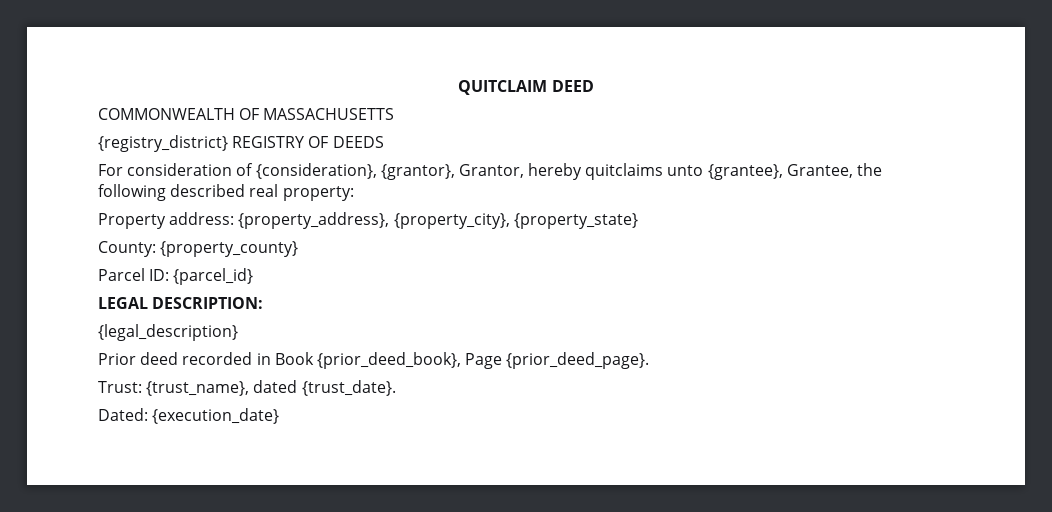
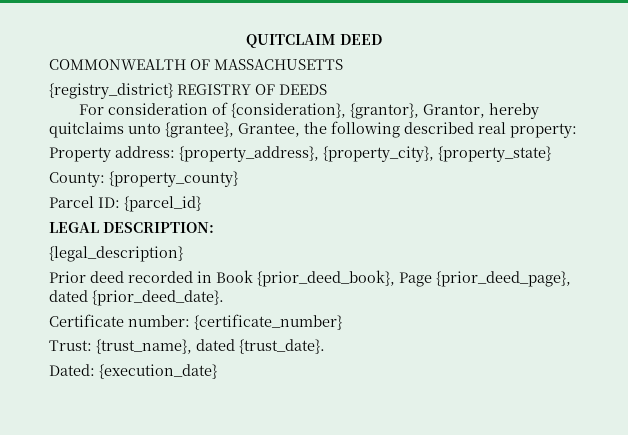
[506,352,650,369] {prior_deed_page}. -> [436,271,571,287] [49,290,224,306] [49,314,342,330] {prior_deed_page}, dated {prior_deed_date}. // Certificate number: {certificate_number}

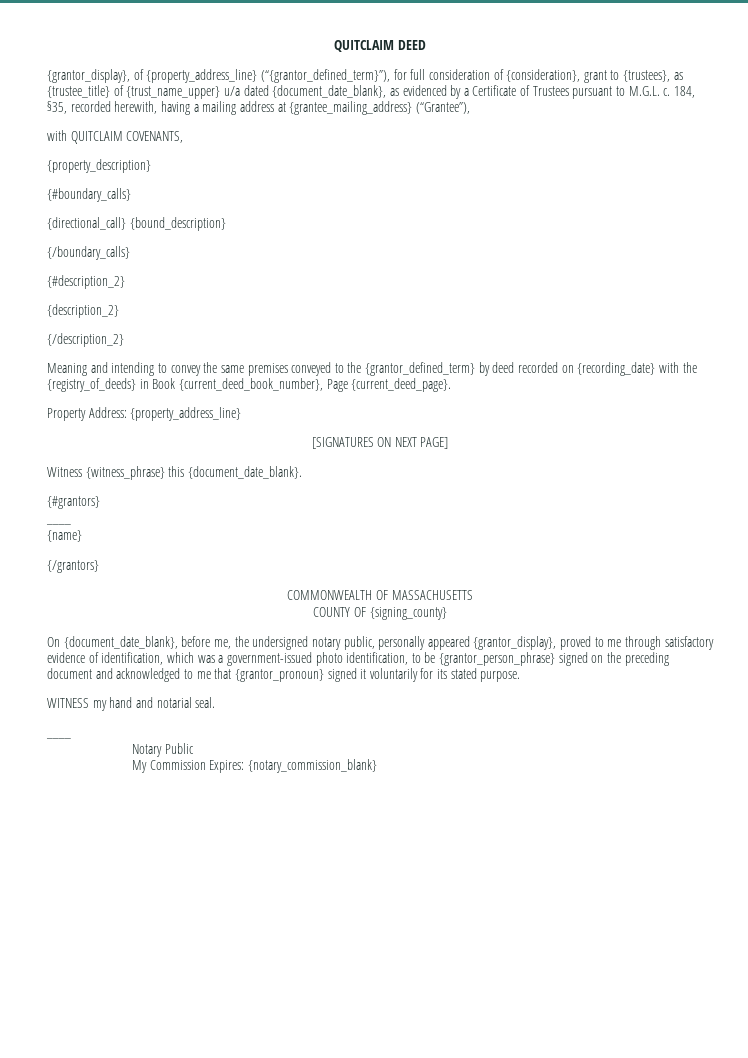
[49,59,343,70] [49,83,327,99] [78,102,539,119] [49,121,577,138] [49,146,551,162] [49,171,238,187] [49,196,201,212] [49,222,214,233] [49,246,183,262] [49,270,571,287] [49,290,224,306] [49,314,342,330] [49,339,325,354] [49,364,217,379] COMMONWEALTH OF MASSACHUSETTS // {registry_district} REGISTRY OF DEEDS // For consideration of {consideration}, {grantor}, Grantor, hereby quitclaims unto {grantee}, Grantee, the following described real property: // Property address: {property_address}, {property_city}, {property_state} // County: {property_county} // Parcel ID: {parcel_id} // LEGAL DESCRIPTION: // {legal_description} // Prior deed recorded in Book {prior_deed_book}, Page {prior_deed_page}, dated {prior_deed_date}. // Certificate number: {certificate_number} // Trust: {trust_name}, dated {trust_date}. // Dated: {execution_date} -> [47,69,683,83] [47,85,695,99] [47,101,470,115] [47,130,184,144] [47,159,151,173] [47,188,131,202] [47,217,226,231] [47,246,130,260] [47,275,125,289] [47,304,119,318] [47,333,124,347] [47,362,697,376] [47,378,452,392] [47,407,242,421] [311,437,449,449] [47,466,302,480] [47,496,100,509] [46,523,71,525] [47,530,82,542] [47,560,99,573] [287,590,473,600] [313,607,447,620] [47,636,714,650] [47,652,669,666] [47,668,521,682] [47,697,216,711] [46,737,71,739] [132,743,194,757] [132,759,378,773] {grantor_display}, of {property_address_line} (“{grantor_defined_term}”), for full consideration of {consideration}, grant to {trustees}, as {trustee_title} of {trust_name_upper} u/a dated {document_date_blank}, as evidenced by a Certificate of Trustees pursuant to M.G.L. c. 184, §35, recorded herewith, having a mailing address at {grantee_mailing_address} (“Grantee”), // with QUITCLAIM COVENANTS, // {property_description} // {#boundary_calls} // {directional_call} {bound_description} // {/boundary_calls} // {#description_2} // {description_2} // {/description_2} // Meaning and intending to convey the same premises conveyed to the {grantor_defined_term} by deed recorded on {recording_date} with the {registry_of_deeds} in Book {current_deed_book_number}, Page {current_deed_page}. // Property Address: {property_address_line} // [SIGNATURES ON NEXT PAGE] // Witness {witness_phrase} this {document_date_blank}. // {#grantors} // ____ // {name} // {/grantors} // COMMONWEALTH OF MASSACHUSETTS // COUNTY OF {signing_county} // On {document_date_blank}, before me, the undersigned notary public, personally appeared {grantor_display}, proved to me through satisfactory evidence of identification, which was a government-issued photo identification, to be {grantor_person_phrase} signed on the preceding document and acknowledged to me that {grantor_pronoun} signed it voluntarily for its stated purpose. // WITNESS my hand and notarial seal. // ____ // Notary Public // My Commission Expires: {notary_commission_blank}

